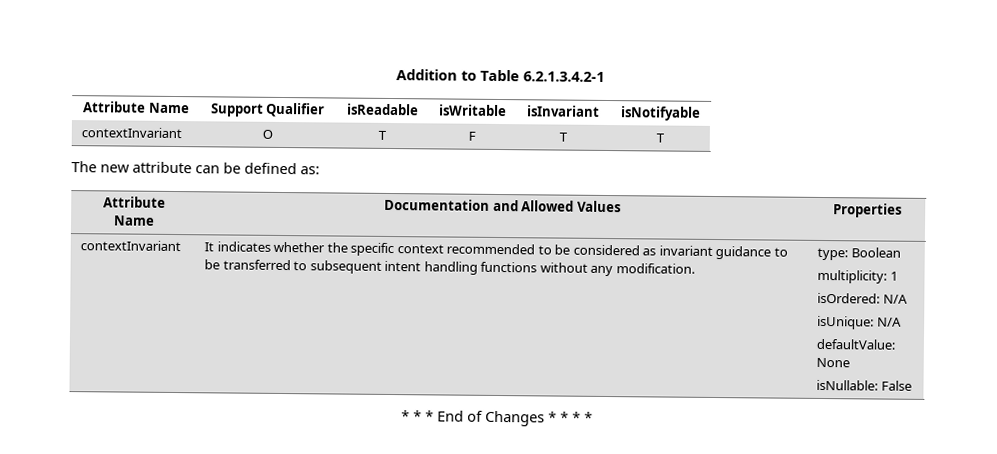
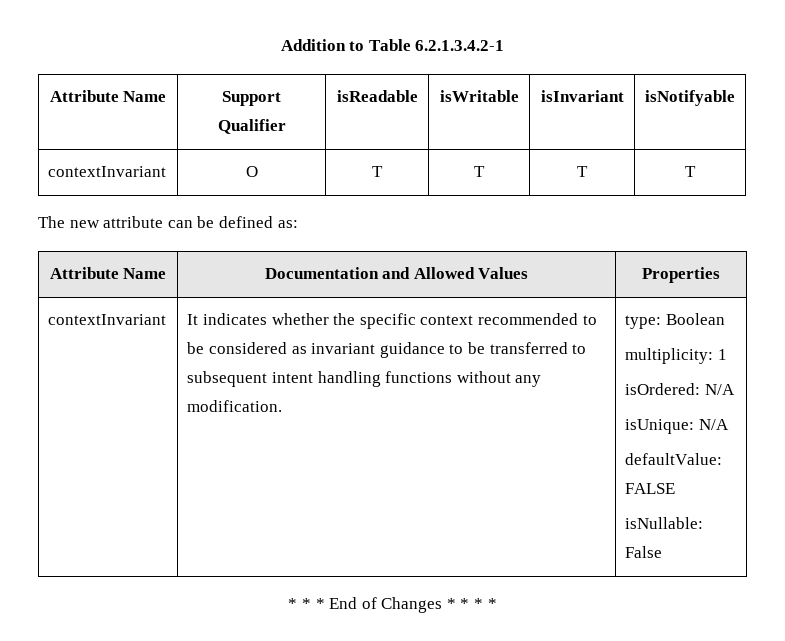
[468,131,476,141] F -> [474,166,485,177] T
[816,338,896,350] [816,357,851,368] defaultValue: None -> [625,453,723,465] [625,483,676,494] defaultValue: FALSE

